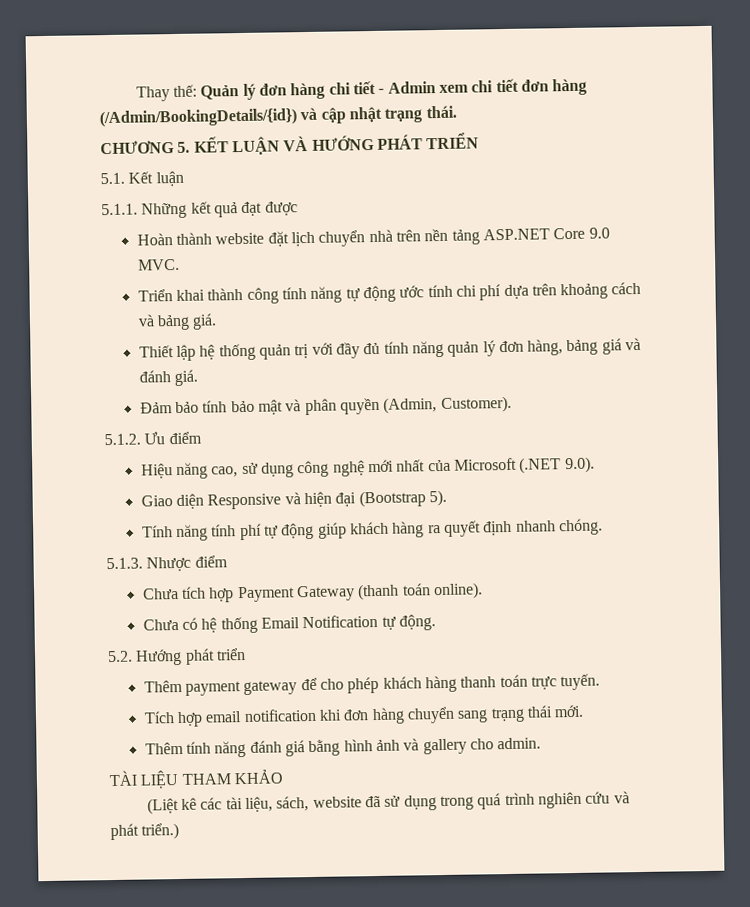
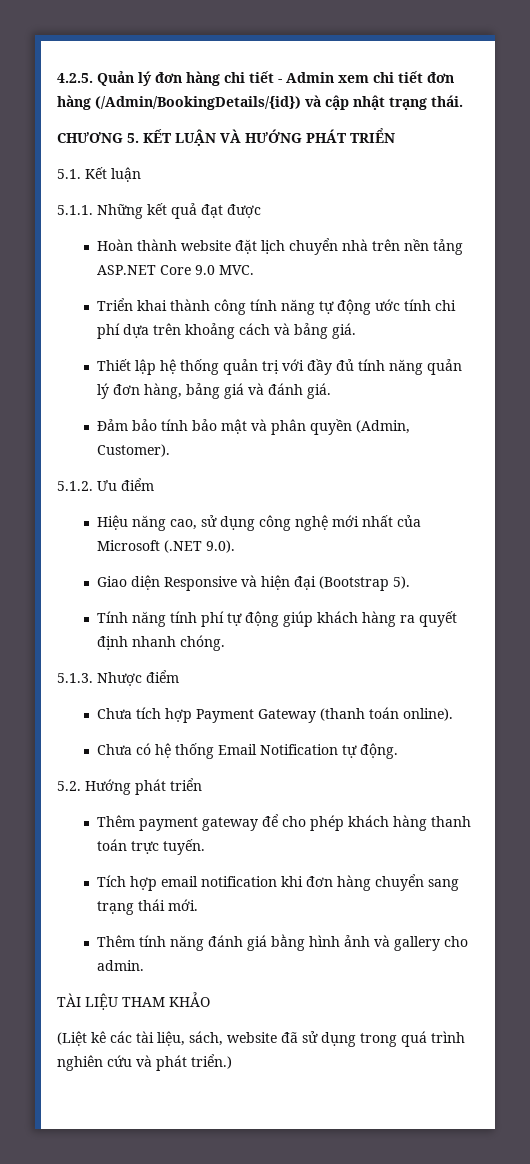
[135,84,198,102] Thay thế: -> [57,73,93,83] 4.2.5.

